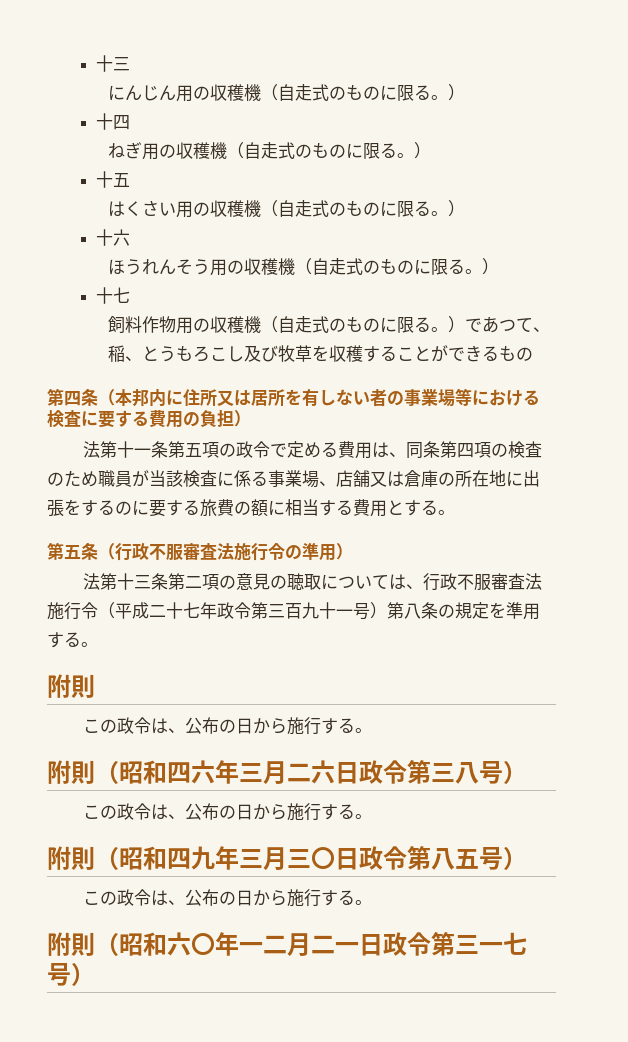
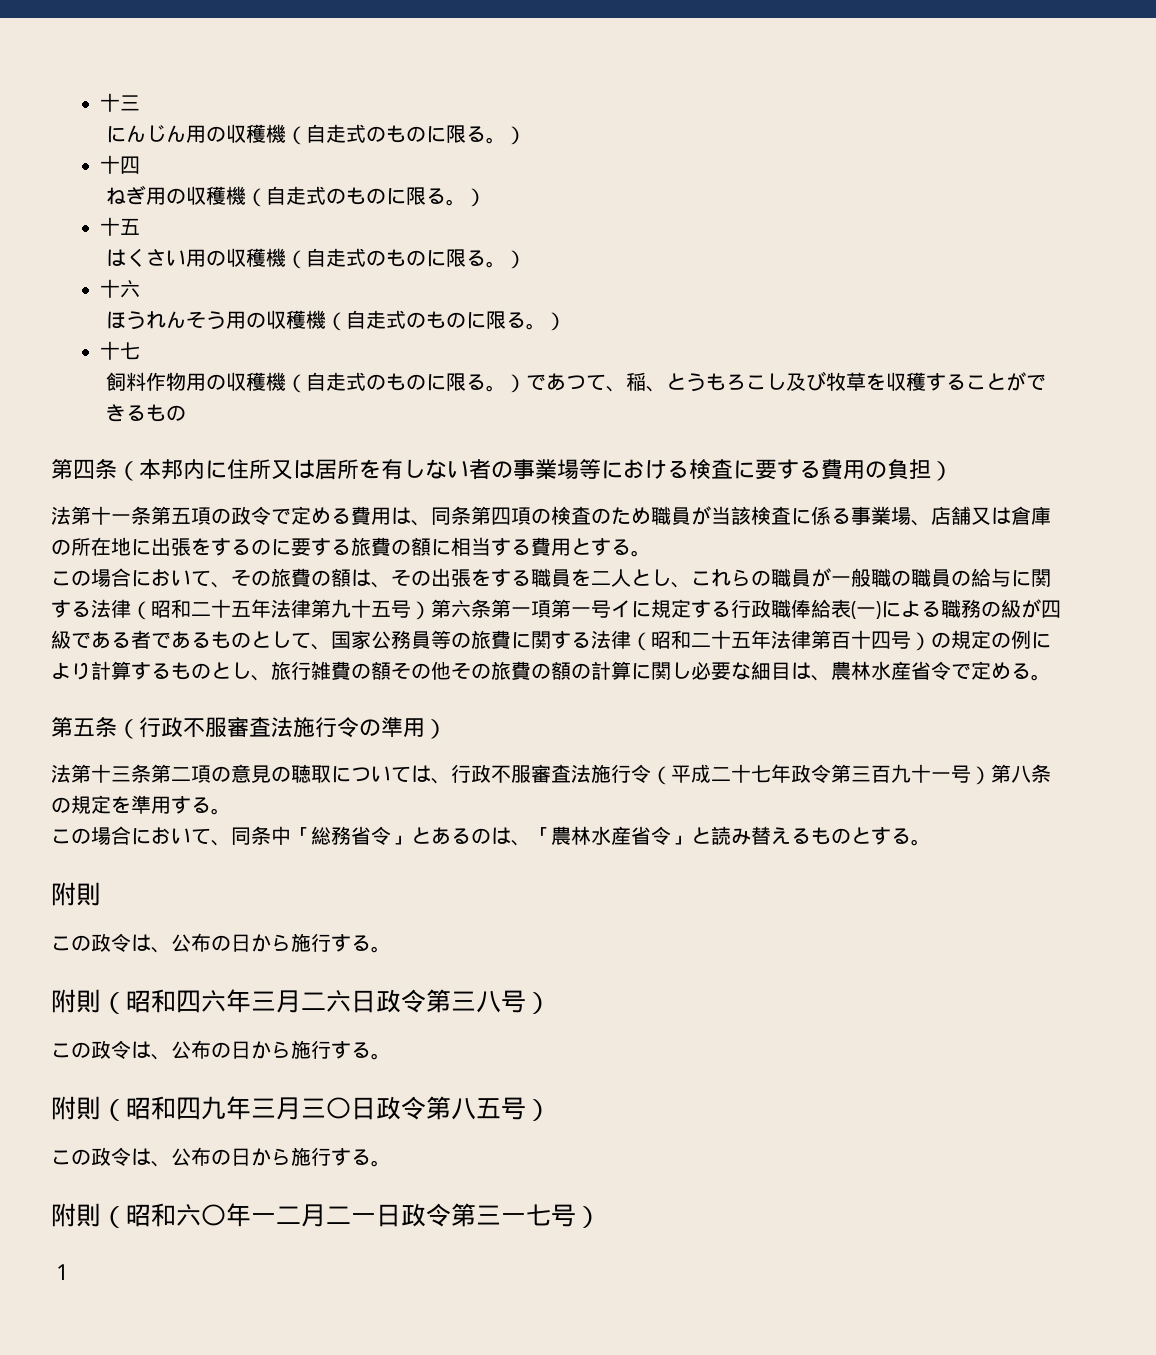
(455, 512) none -> [51,568,1051,588] [51,599,1061,620] [51,630,1051,651] [51,661,1051,681] // この場合において、その旅費の額は、その出張をする職員を二人とし、これらの職員が一般職の職員の給与に関する法律（昭和二十五年法律第九十五号）第六条第一項第一号イに規定する行政職俸給表(一)による職務の級が四級である者であるものとして、国家公務員等の旅費に関する法律（昭和二十五年法律第百十四号）の規定の例により計算するものとし、旅行雑費の額その他その旅費の額の計算に関し必要な細目は、農林水産省令で定める。
(98, 644) none -> [51,826,931,846] // この場合において、同条中「総務省令」とあるのは、「農林水産省令」と読み替えるものとする。
(95, 974) none -> [51,1264,73,1280] // １

